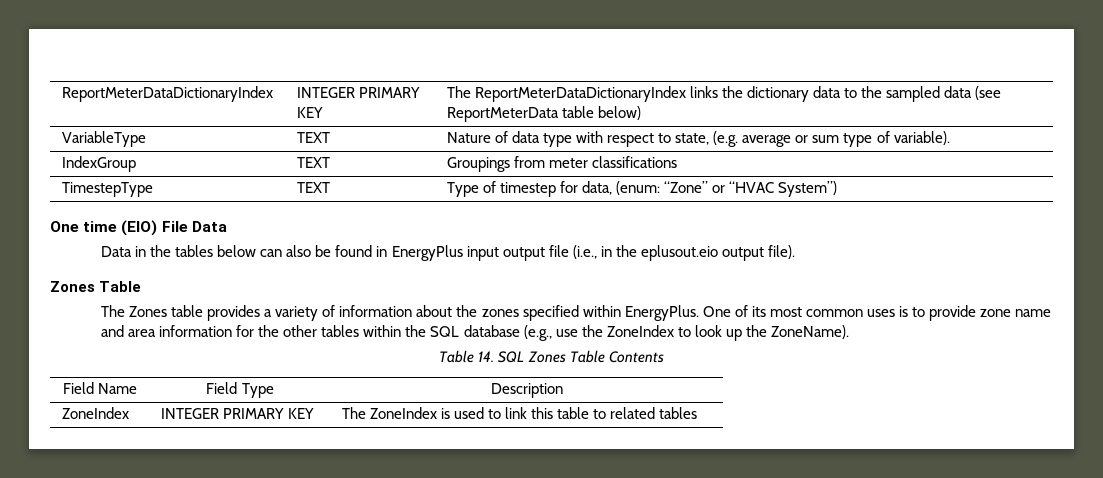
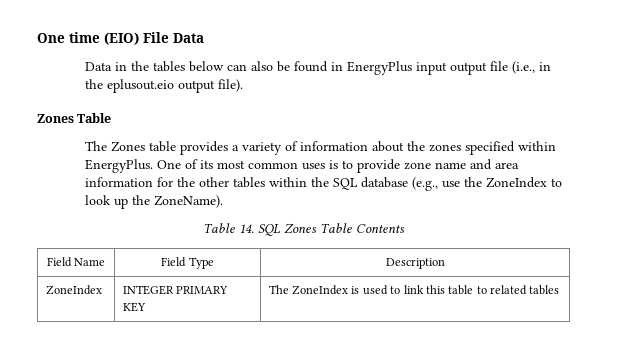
[61,86,273,102] [296,87,420,98] [296,107,323,118] [446,86,1002,102] [446,106,641,122] [61,131,146,147] [296,132,330,143] [446,131,950,147] [61,156,136,172] [296,157,330,168] [446,156,678,172] [61,182,153,197] [296,182,330,193] [446,181,838,197] ReportMeterDataDictionaryIndex | INTEGER PRIMARY KEY | The ReportMeterDataDictionaryIndex links the dictionary data to the sampled data (see ReportMeterData table below) // VariableType | TEXT | Nature of data type with respect to state, (e.g. average or sum type of variable). // IndexGroup | TEXT | Groupings from meter classifications // TimestepType | TEXT | Type of timestep for data, (enum: “Zone” or “HVAC System”) // -> (37, 38) none

